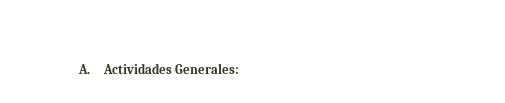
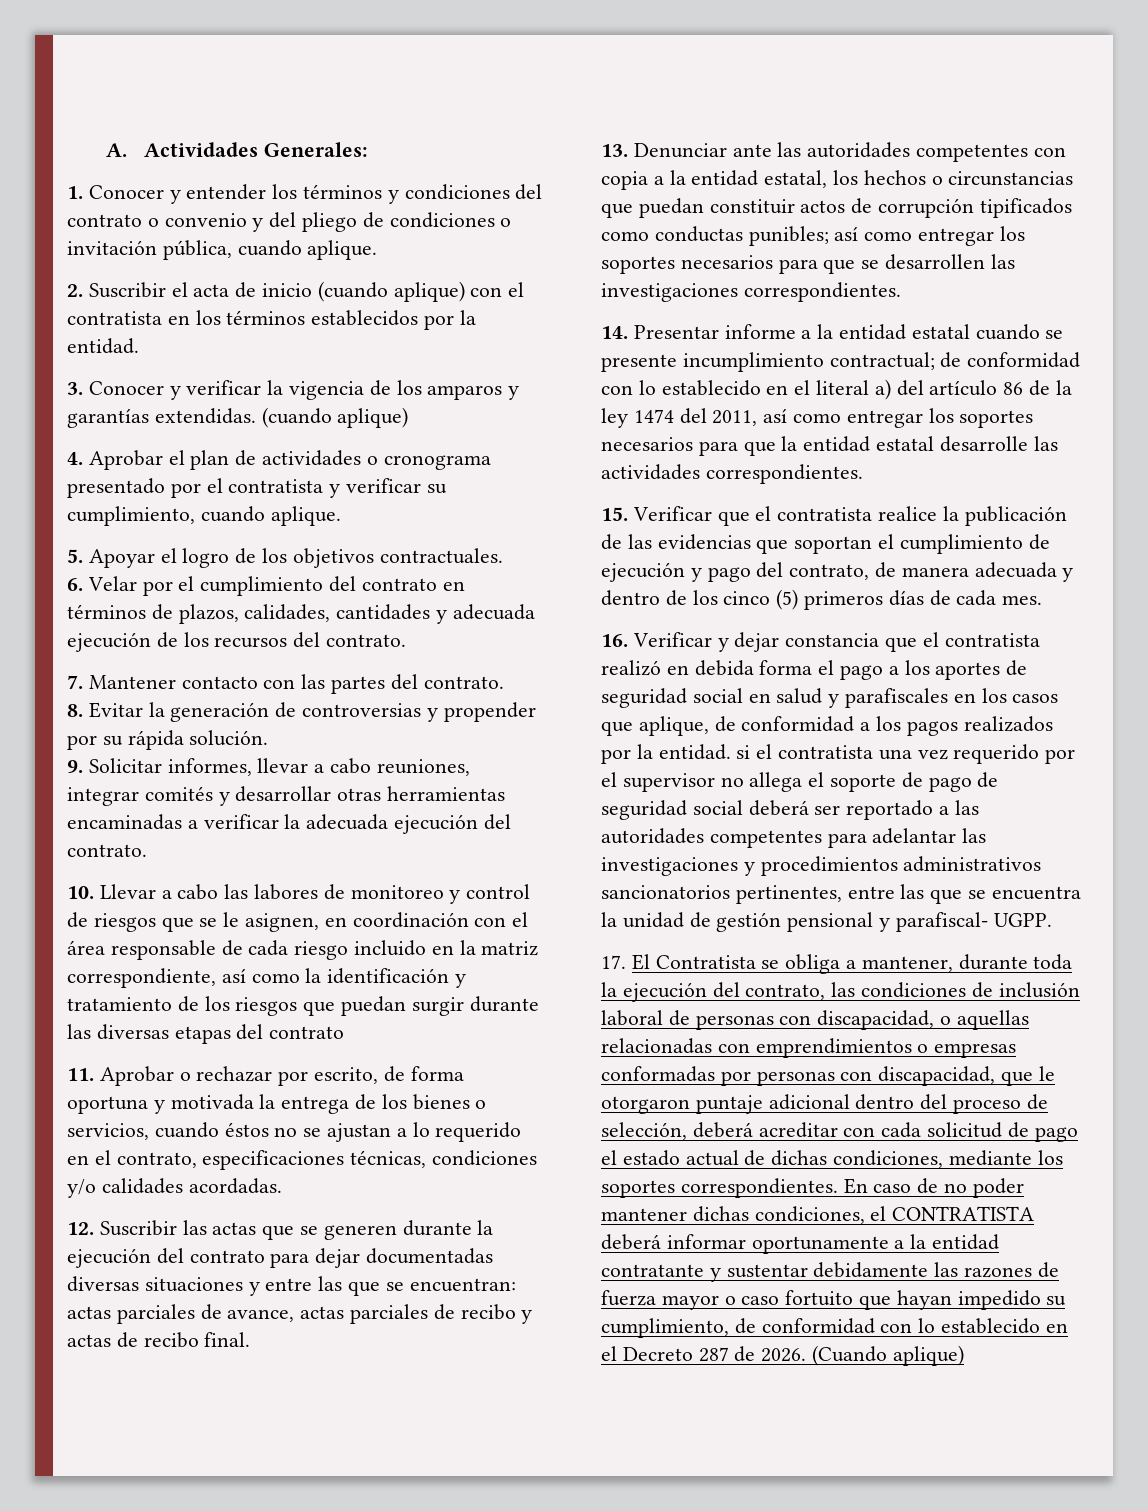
(240, 68) none -> [67,184,543,204] [67,212,512,232] [67,240,378,260] [67,281,525,302] [67,310,476,330] [67,338,139,354] [67,380,520,400] [67,407,409,428] [67,450,491,470] [67,478,447,498] [67,506,341,526] [67,548,503,568] [67,576,465,596] [67,604,535,624] [67,632,407,652] [67,674,504,694] [67,702,536,722] [67,730,269,750] [67,758,470,776] [67,786,506,806] [67,814,511,834] [67,844,147,857] [67,884,531,904] [67,912,529,932] [67,940,539,960] [67,968,467,988] [67,996,539,1016] [67,1024,345,1044] [67,1066,464,1086] [67,1094,487,1114] [67,1122,522,1142] [67,1150,538,1170] [67,1178,282,1198] [67,1220,494,1240] [67,1248,494,1268] [67,1276,516,1296] [67,1304,533,1324] [67,1332,251,1348] [601,142,1066,162] [601,170,1074,190] [601,198,1072,218] [601,226,1025,246] [601,254,1015,274] [601,282,901,302] [601,324,1064,340] [601,352,1081,372] [601,379,1072,400] [601,408,1034,428] [601,436,1058,456] [601,464,863,484] [601,506,1067,526] [601,534,1050,554] [601,562,1074,582] [601,589,1043,610] [601,632,1040,652] [601,660,1028,680] [601,688,1059,708] [601,716,1053,736] [601,744,1076,764] [601,772,999,792] [601,800,979,820] [601,828,987,848] [601,856,1042,876] [601,884,1081,904] [601,912,1052,932] [601,954,1073,974] [601,982,1080,1002] [601,1010,1029,1030] [601,1038,1017,1058] [601,1066,1055,1086] [601,1094,1048,1114] [601,1122,1078,1142] [601,1150,1063,1168] [601,1178,1024,1198] [601,1206,1035,1224] [601,1234,1000,1254] [601,1262,1059,1282] [601,1290,1067,1310] [601,1318,1068,1338] [601,1345,964,1366] // 1. Conocer y entender los términos y condiciones del contrato o convenio y del pliego de condiciones o invitación pública, cuando aplique. // 2. Suscribir el acta de inicio (cuando aplique) con el contratista en los términos establecidos por la entidad. // 3. Conocer y verificar la vigencia de los amparos y garantías extendidas. (cuando aplique) // 4. Aprobar el plan de actividades o cronograma presentado por el contratista y verificar su cumplimiento, cuando aplique. // 5. Apoyar el logro de los objetivos contractuales. // 6. Velar por el cumplimiento del contrato en términos de plazos, calidades, cantidades y adecuada ejecución de los recursos del contrato. // 7. Mantener contacto con las partes del contrato. // 8. Evitar la generación de controversias y propender por su rápida solución. // 9. Solicitar informes, llevar a cabo reuniones, integrar comités y desarrollar otras herramientas encaminadas a verificar la adecuada ejecución del contrato. // 10. Llevar a cabo las labores de monitoreo y control de riesgos que se le asignen, en coordinación con el área responsable de cada riesgo incluido en la matriz correspondiente, así como la identificación y tratamiento de los riesgos que puedan surgir durante las diversas etapas del contrato // 11. Aprobar o rechazar por escrito, de forma oportuna y motivada la entrega de los bienes o servicios, cuando éstos no se ajustan a lo requerido en el contrato, especificaciones técnicas, condiciones y/o calidades acordadas. // 12. Suscribir las actas que se generen durante la ejecución del contrato para dejar documentadas diversas situaciones y entre las que se encuentran: actas parciales de avance, actas parciales de recibo y actas de recibo final. // 13. Denunciar ante las autoridades competentes con copia a la entidad estatal, los hechos o circunstancias que puedan constituir actos de corrupción tipificados como conductas punibles; así como entregar los soportes necesarios para que se desarrollen las investigaciones correspondientes. // 14. Presentar informe a la entidad estatal cuando se presente incumplimiento contractual; de conformidad con lo establecido en el literal a) del artículo 86 de la ley 1474 del 2011, así como entregar los soportes necesarios para que la entidad estatal desarrolle las actividades correspondientes. // 15. Verificar que el contratista realice la publicación de las evidencias que soportan el cumplimiento de ejecución y pago del contrato, de manera adecuada y dentro de los cinco (5) primeros días de cada mes. // 16. Verificar y dejar constancia que el contratista realizó en debida forma el pago a los aportes de seguridad social en salud y parafiscales en los casos que aplique, de conformidad a los pagos realizados por la entidad. si el contratista una vez requerido por el supervisor no allega el soporte de pago de seguridad social deberá ser reportado a las autoridades competentes para adelantar las investigaciones y procedimientos administrativos sancionatorios pertinentes, entre las que se encuentra la unidad de gestión pensional y parafiscal- UGPP. // 17. El Contratista se obliga a mantener, durante toda la ejecución del contrato, las condiciones de inclusión laboral de personas con discapacidad, o aquellas relacionadas con emprendimientos o empresas conformadas por personas con discapacidad, que le otorgaron puntaje adicional dentro del proceso de selección, deberá acreditar con cada solicitud de pago el estado actual de dichas condiciones, mediante los soportes correspondientes. En caso de no poder mantener dichas condiciones, el CONTRATISTA deberá informar oportunamente a la entidad contratante y sustentar debidamente las razones de fuerza mayor o caso fortuito que hayan impedido su cumplimiento, de conformidad con lo establecido en el Decreto 287 de 2026. (Cuando aplique)

